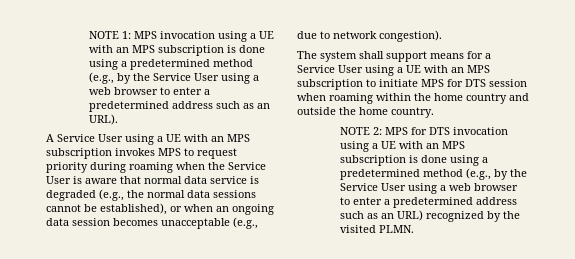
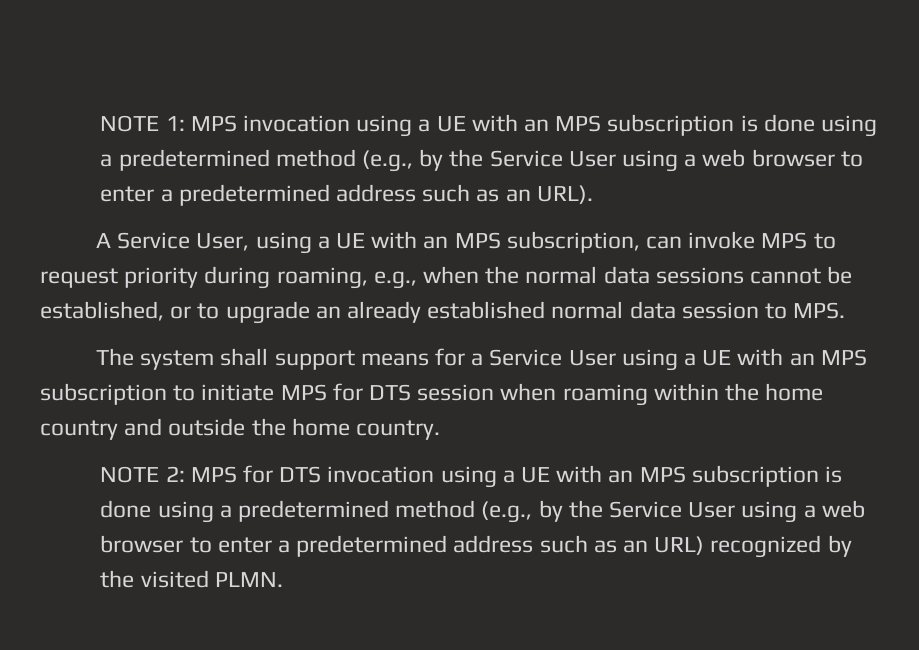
[98,134,250,145] [46,148,155,159] User using a UE with an MPS subscription invokes -> [196,231,756,254] User, using a UE with an MPS subscription, can invoke
[129,162,266,173] [46,176,259,184] [46,189,124,201] roaming when the Service User is aware that normal data service is degraded (e.g., -> [276,266,480,289] roaming, e.g., when
[100,203,274,215] [46,217,258,229] [297,30,442,42] established), or when an ongoing data session becomes unacceptable (e.g., due to network congestion). -> [40,301,846,324] established, or to upgrade an already established normal data session to MPS.

